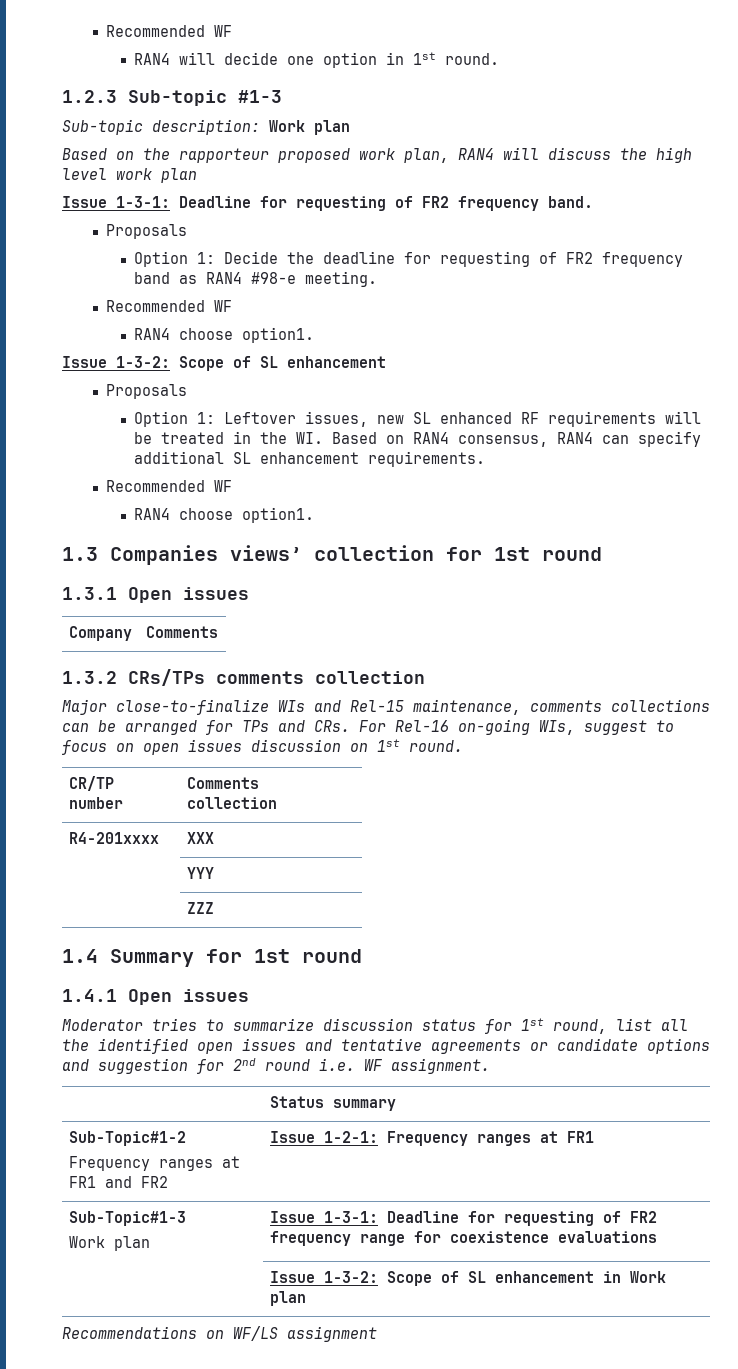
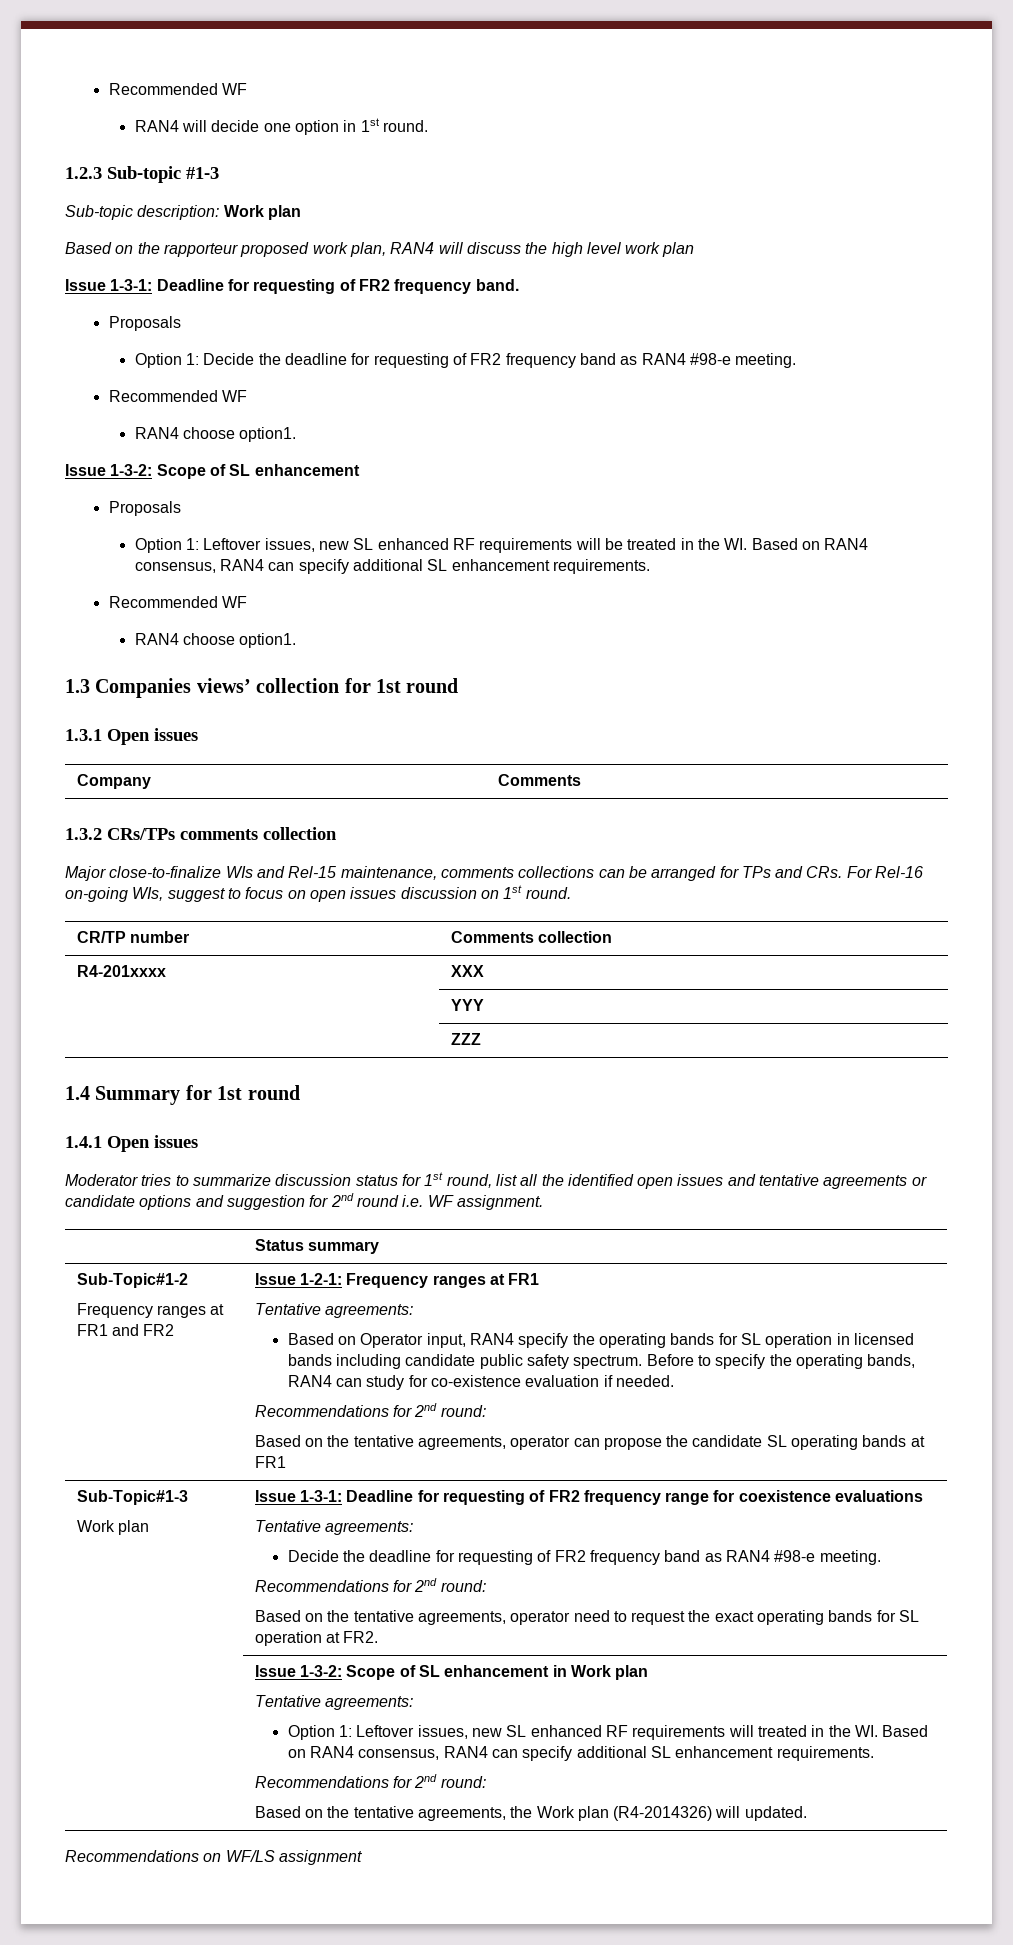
(594, 1137) none -> [254,1303,413,1318] [287,1333,914,1348] [287,1354,916,1369] [287,1375,675,1390] [254,1403,486,1417] [254,1435,925,1450] [254,1456,286,1468] // Tentative agreements: // Based on Operator input, RAN4 specify the operating bands for SL operation in licensed bands including candidate public safety spectrum. Before to specify the operating bands, RAN4 can study for co-existence evaluation if needed. // Recommendations for 2nd round: // Based on the tentative agreements, operator can propose the candidate SL operating bands at FR1
(657, 1237) none -> [254,1520,413,1535] [287,1550,881,1565] [254,1578,486,1592] [254,1610,920,1625] [254,1631,379,1646] // Tentative agreements: // Decide the deadline for requesting of FR2 frequency band as RAN4 #98-e meeting. // Recommendations for 2nd round: // Based on the tentative agreements, operator need to request the exact operating bands for SL operation at FR2.
(306, 1298) none -> [254,1695,413,1710] [287,1725,929,1740] [287,1746,874,1761] [254,1774,486,1788] [254,1806,807,1821] // Tentative agreements: // Option 1: Leftover issues, new SL enhanced RF requirements will treated in the WI. Based on RAN4 consensus, RAN4 can specify additional SL enhancement requirements. // Recommendations for 2nd round: // Based on the tentative agreements, the Work plan (R4-2014326) will updated.

